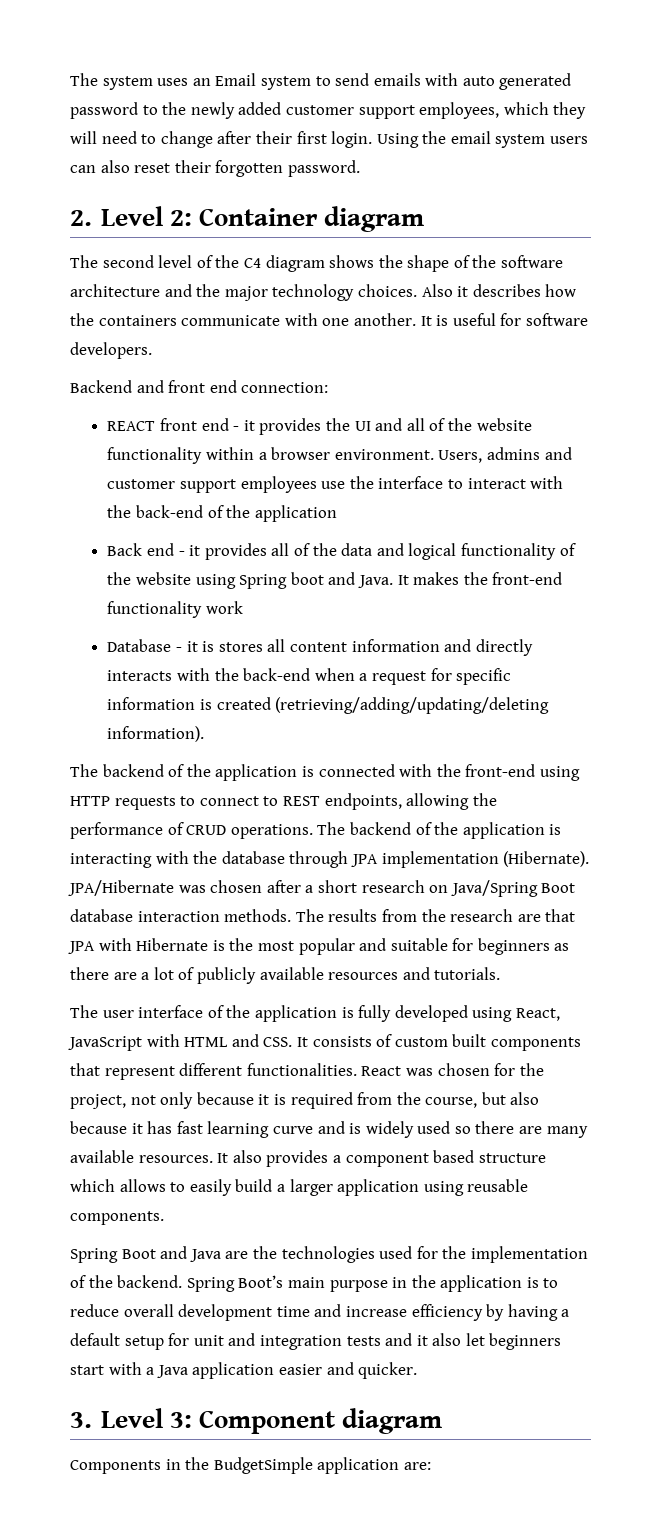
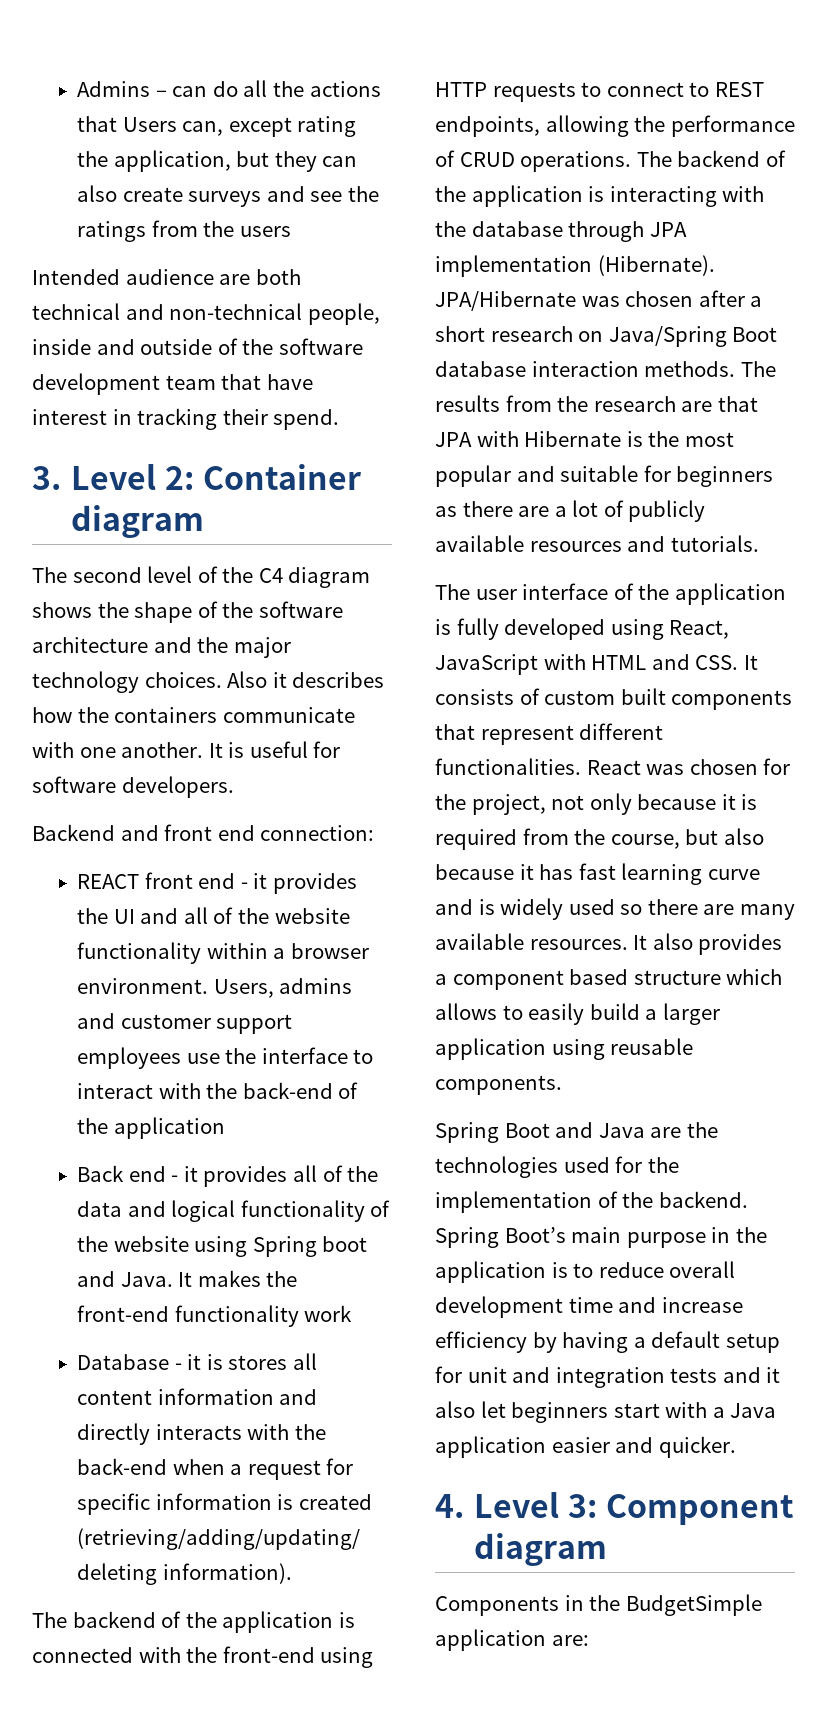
[70,73,572,90] [70,102,587,119] [70,131,589,148] [70,160,360,177] [70,210,92,226] The system uses an Email system to send emails with auto generated password to the newly added customer support employees, which they will need to change after their first login. Using the email system users can also reset their forgotten password. // 2. -> [77,80,381,97] [77,116,357,137] [77,150,358,172] [77,185,379,207] [77,220,291,242] [32,269,301,285] [32,303,380,325] [32,338,363,355] [32,373,313,395] [32,408,340,430] [32,466,61,490] Admins – can do all the actions that Users can, except rating the application, but they can also create surveys and see the ratings from the users // Intended audience are both technical and non-technical people, inside and outside of the software development team that have interest in tracking their spend. // 3.
[70,1412,92,1428] 3. -> [435,1494,464,1518] 4.

